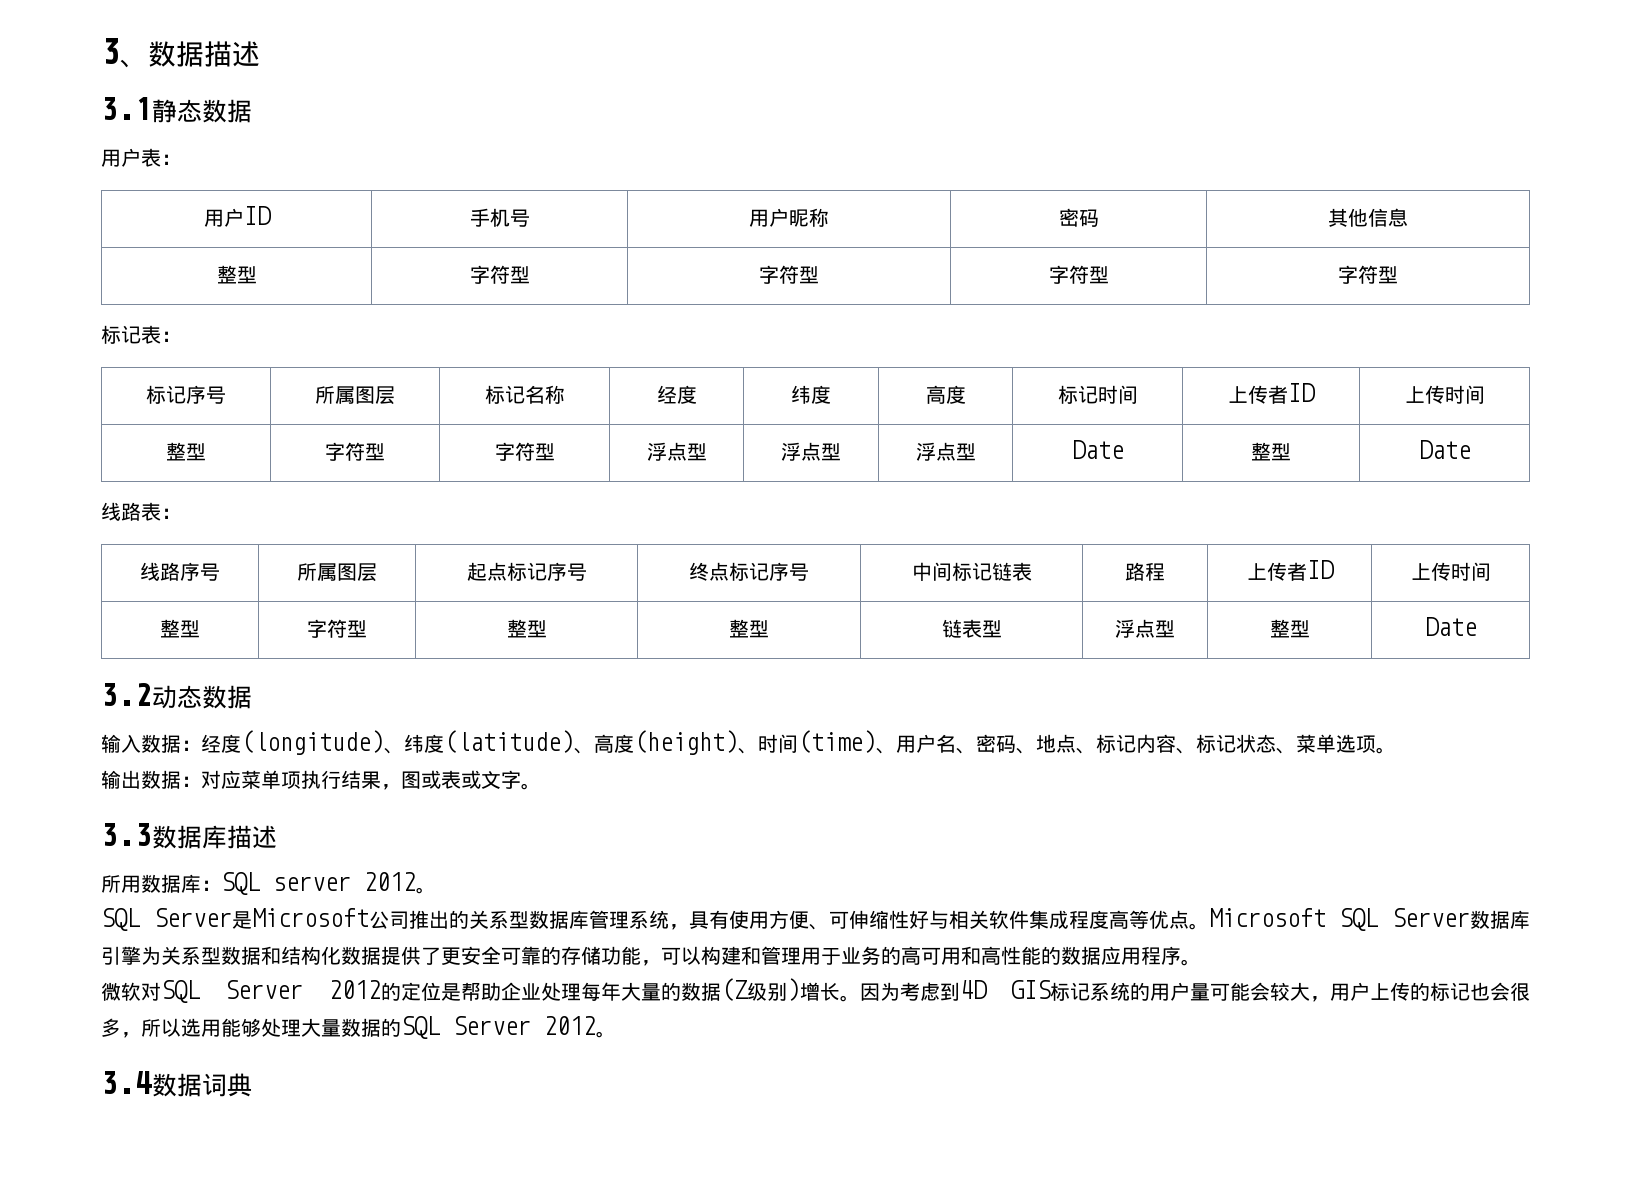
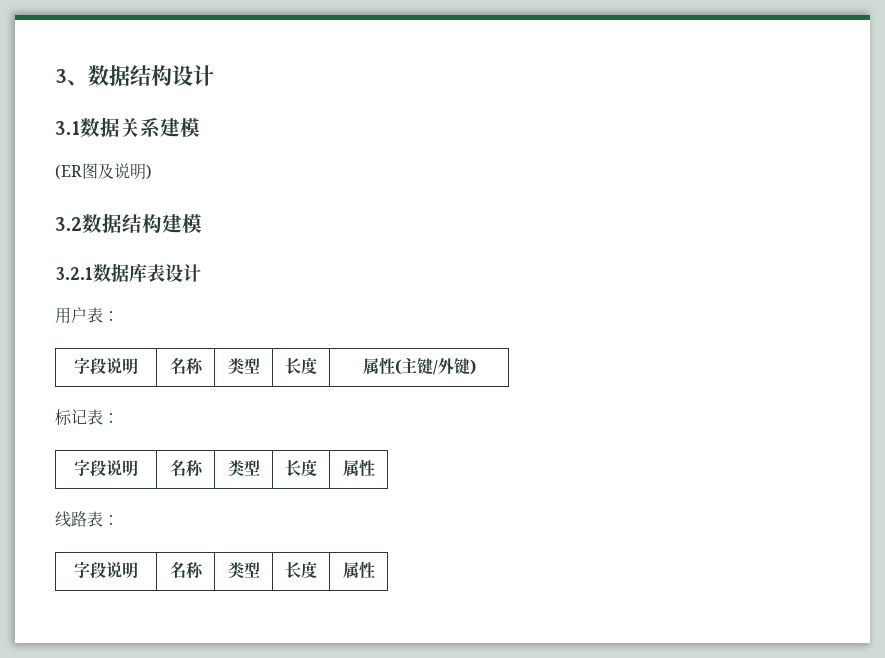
[204,41,260,67] 描述 -> [130,65,214,86] 结构设计
[152,99,252,123] [101,148,181,167] [203,206,271,227] [469,208,530,227] [748,208,829,227] [1058,208,1099,227] [1328,208,1408,227] [216,265,257,284] [469,265,530,284] [758,265,819,284] [1048,265,1109,284] [1338,265,1398,284] [101,325,181,344] [146,385,226,404] [315,386,395,405] [484,385,565,404] [656,385,697,404] [791,385,831,404] [925,385,966,404] [1057,385,1138,404] [1228,383,1315,404] [1404,385,1485,404] [166,442,206,461] [325,442,385,461] [494,442,555,461] [646,442,707,461] [781,442,841,461] [915,442,976,461] [1071,440,1124,459] [1251,442,1291,461] [1418,440,1471,459] [101,502,181,521] [140,562,220,581] [297,563,377,582] [466,562,587,581] [688,562,809,581] [911,562,1032,581] [1125,562,1165,581] [1246,560,1334,581] [1410,562,1491,581] [160,619,200,638] [307,619,367,638] [506,619,547,638] [728,619,769,638] [941,619,1002,638] [1115,619,1175,638] [1269,619,1310,638] [1424,617,1477,636] [101,683,252,709] [101,730,1396,755] [101,770,541,790] [101,823,277,849] [101,872,436,895] [101,908,1530,931] [101,946,1201,966] [101,978,1530,1003] [101,1016,616,1039] [101,1071,252,1097] 静态数据 // 用户表： // 用户ID | 手机号 | 用户昵称 | 密码 | 其他信息 // 整型 | 字符型 | 字符型 | 字符型 | 字符型 // 标记表： // 标记序号 | 所属图层 | 标记名称 | 经度 | 纬度 | 高度 | 标记时间 | 上传者ID | 上传时间 // 整型 | 字符型 | 字符型 | 浮点型 | 浮点型 | 浮点型 | Date | 整型 | Date // 线路表： // 线路序号 | 所属图层 | 起点标记序号 | 终点标记序号 | 中间标记链表 | 路程 | 上传者ID | 上传时间 // 整型 | 字符型 | 整型 | 整型 | 链表型 | 浮点型 | 整型 | Date // 3.2动态数据 // 输入数据：经度(longitude)、纬度(latitude)、高度(height)、时间(time)、用户名、密码、地点、标记内容、标记状态、菜单选项。 // 输出数据：对应菜单项执行结果，图或表或文字。 // 3.3数据库描述 // 所用数据库：SQL server 2012。 // SQL Server是Microsoft公司推出的关系型数据库管理系统，具有使用方便、可伸缩性好与相关软件集成程度高等优点。Microsoft SQL Server数据库引擎为关系型数据和结构化数据提供了更安全可靠的存储功能，可以构建和管理用于业务的高可用和高性能的数据应用程序。 // 微软对SQL Server 2012的定位是帮助企业处理每年大量的数据(Z级别)增长。因为考虑到4D GIS标记系统的用户量可能会较大，用户上传的标记也会很多，所以选用能够处理大量数据的SQL Server 2012。 // 3.4数据词典 -> [80,117,200,138] [55,163,152,180] [55,213,202,233] [55,263,201,282] [55,307,119,324] [74,358,138,374] [169,357,204,375] [227,358,260,375] [285,357,317,375] [362,357,476,375] [55,409,119,426] [74,460,138,476] [169,459,204,477] [227,460,260,477] [285,459,317,477] [342,459,375,476] [55,511,119,527] [74,562,138,578] [169,561,204,579] [227,562,260,579] [285,561,317,579] [342,561,375,578] 数据关系建模 // (ER图及说明) // 3.2数据结构建模 // 3.2.1数据库表设计 // 用户表： // 字段说明 | 名称 | 类型 | 长度 | 属性(主键/外键) // 标记表： // 字段说明 | 名称 | 类型 | 长度 | 属性 // 线路表： // 字段说明 | 名称 | 类型 | 长度 | 属性

